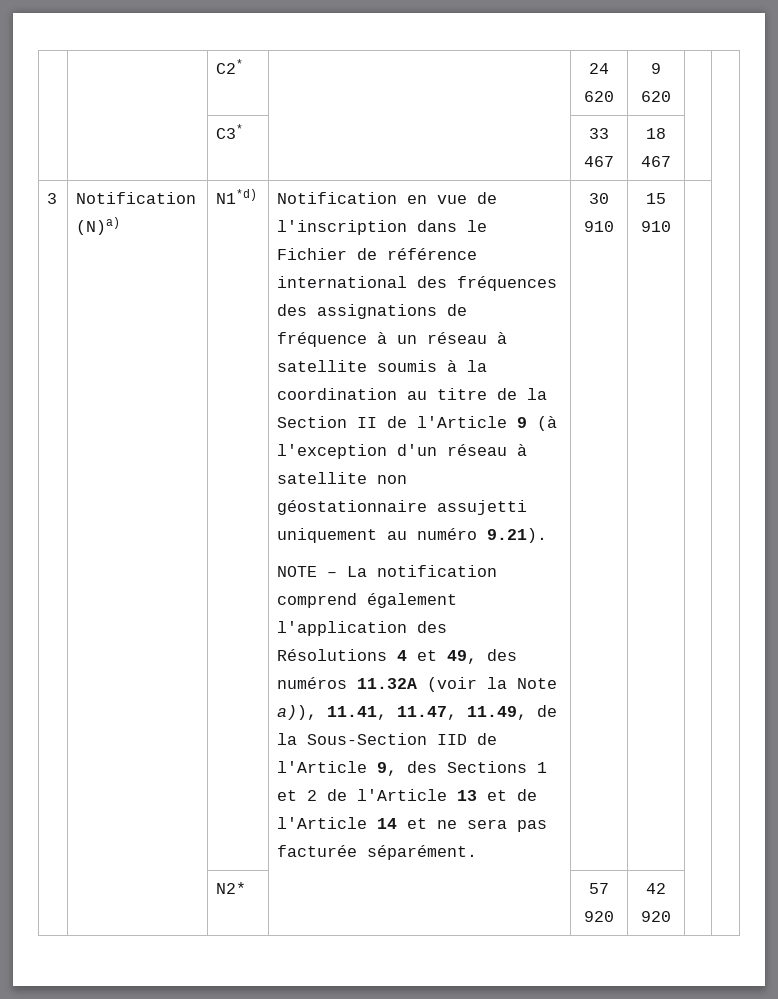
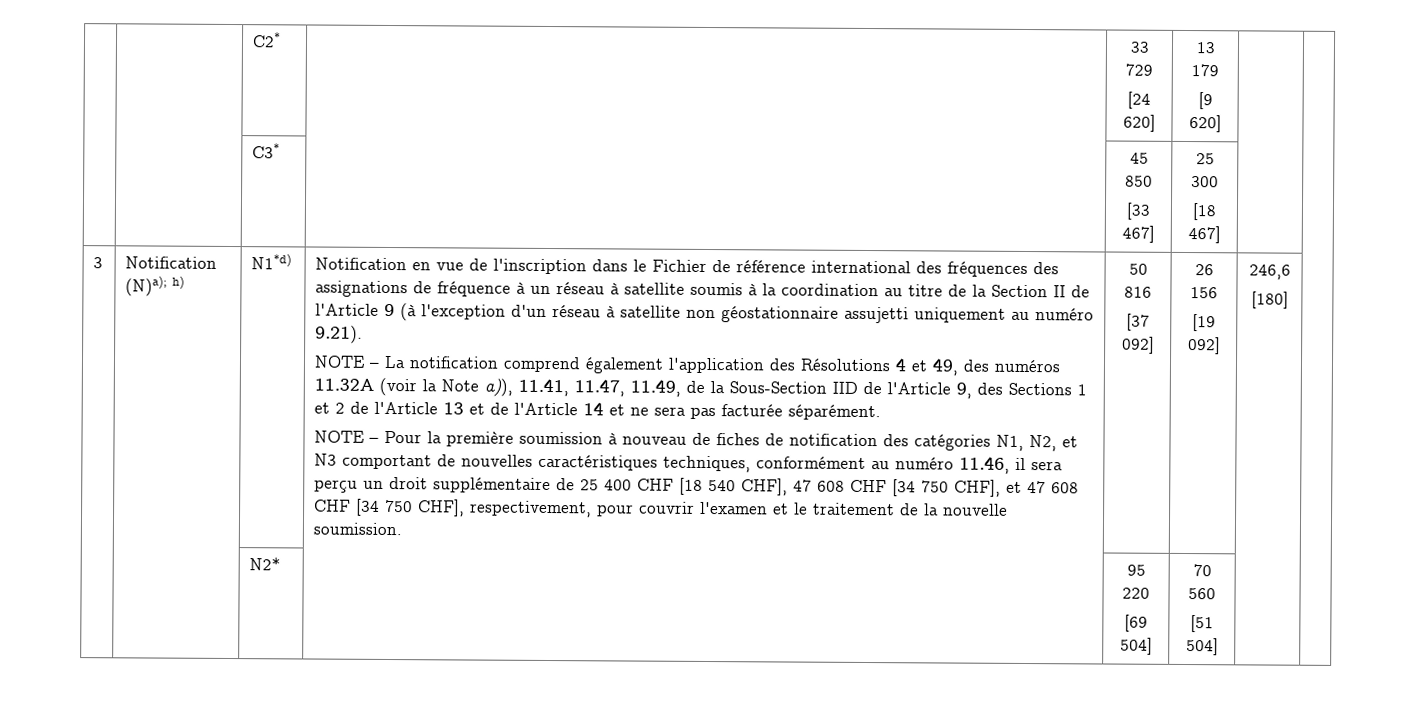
[589,63,609,74] [584,91,614,102] [651,63,661,74] [641,91,671,102] [216,124,244,139] [589,128,609,139] [584,156,614,167] [646,128,666,139] [641,156,671,167] 24 620 | 9 620 | | // | | C3* | | 33 467 | 18 467 -> [1129,41,1150,53] [1125,63,1153,76] [1127,91,1151,109] [1122,114,1156,132] [1195,42,1216,54] [1191,64,1219,77] [1197,92,1213,110] [1188,115,1222,133] [252,143,281,159] [1129,152,1149,164] [1125,175,1153,187] [1126,202,1151,220] [1121,225,1155,243] [1195,153,1215,165] [1191,176,1219,188] [1192,203,1217,221] [1187,226,1221,244] 33 729 // [24 620] | 13 179 // [9 620] | | // | | C3* | | 45 850 // [33 467] | 25 300 // [18 467]
[76,217,121,235] (N)a) -> [125,276,186,297] (N)a); h)
[589,193,609,204] [584,221,614,232] [646,193,666,204] [641,221,671,232] [216,882,247,894] [589,883,609,894] [584,911,614,922] [646,883,666,894] [641,911,671,922] | 30 910 | 15 910 | | // | | N2* | | 57 920 | 42 920 -> [314,430,1079,452] [314,453,1064,474] [314,477,1080,497] [314,498,1009,518] [313,522,403,536] [1128,263,1148,275] [1124,286,1152,298] [1126,313,1150,331] [1121,336,1155,354] [1194,264,1214,276] [1190,287,1218,299] [1192,314,1216,332] [1187,337,1221,355] [1248,264,1291,280] [1250,291,1289,309] [249,557,282,571] [1126,564,1146,576] [1122,587,1150,599] [1124,614,1148,632] [1119,637,1153,655] [1192,564,1212,577] [1188,588,1216,600] [1190,615,1214,633] [1185,638,1219,656] // NOTE – Pour la première soumission à nouveau de fiches de notification des catégories N1, N2, et N3 comportant de nouvelles caractéristiques techniques, conformément au numéro 11.46, il sera perçu un droit supplémentaire de 25 400 CHF [18 540 CHF], 47 608 CHF [34 750 CHF], et 47 608 CHF [34 750 CHF], respectivement, pour couvrir l'examen et le traitement de la nouvelle soumission. | 50 816 // [37 092] | 26 156 // [19 092] | 246,6 // [180] | // | | N2* | | 95 220 // [69 504] | 70 560 // [51 504]

